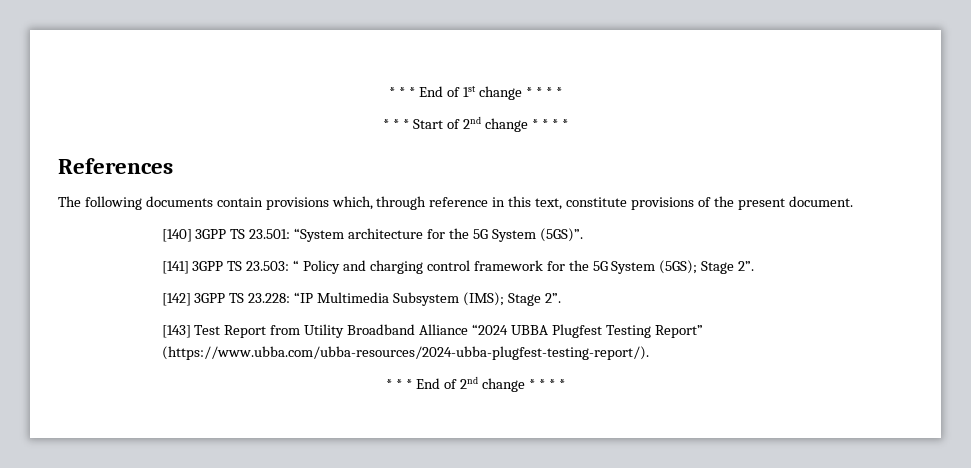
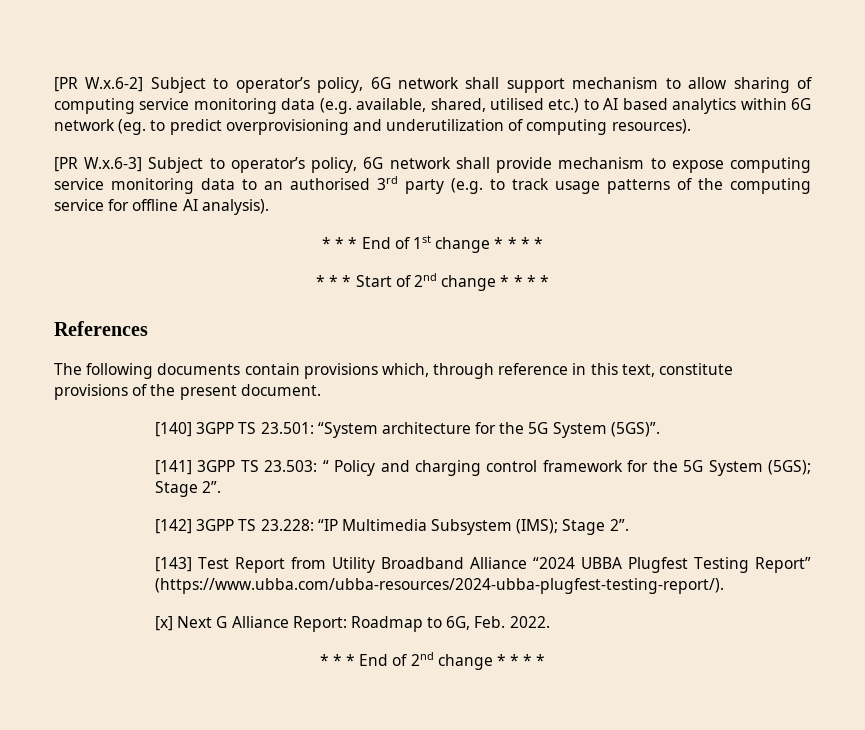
(389, 92) none -> [54,77,813,93] [54,98,812,114] [54,119,691,135] [54,157,812,173] [54,176,811,194] [54,199,269,215] [PR W.x.6-2] Subject to operator’s policy, 6G network shall support mechanism to allow sharing of computing service monitoring data (e.g. available, shared, utilised etc.) to AI based analytics within 6G network (eg. to predict overprovisioning and underutilization of computing resources). // [PR W.x.6-3] Subject to operator’s policy, 6G network shall provide mechanism to expose computing service monitoring data to an authorised 3rd party (e.g. to track usage patterns of the computing service for offline AI analysis). //
(649, 353) none -> [154,616,550,632] // [x] Next G Alliance Report: Roadmap to 6G, Feb. 2022.

